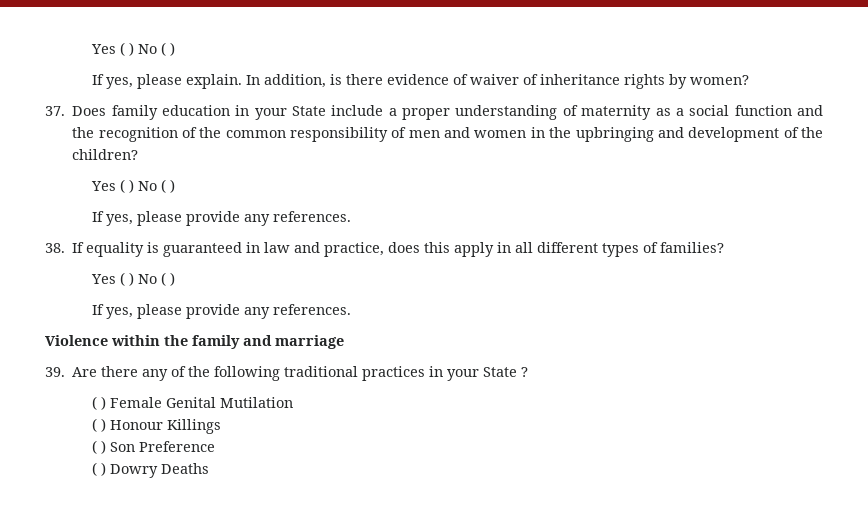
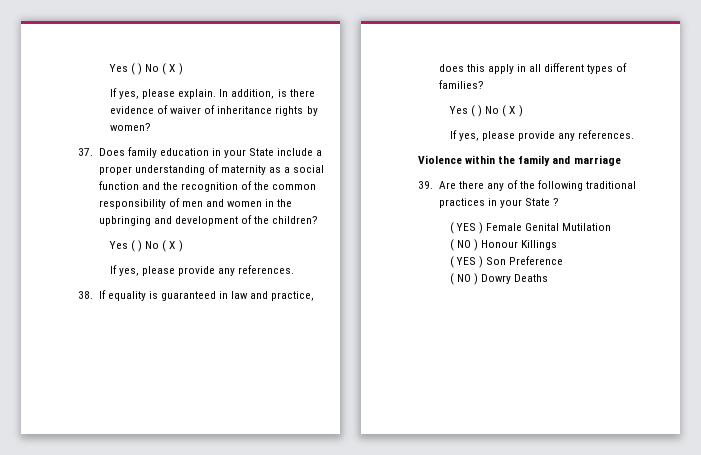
[91,42,167,56] Yes ( ) No ( -> [108,63,176,75] Yes ( ) No ( X
(167, 186) none -> [169,241,176,249] X
(167, 279) none -> [509,106,516,114] X
(98, 403) none -> [455,223,476,231] YES
(98, 425) none -> [456,240,471,248] NO
(98, 447) none -> [455,257,476,265] YES
(98, 469) none -> [456,274,471,282] NO

